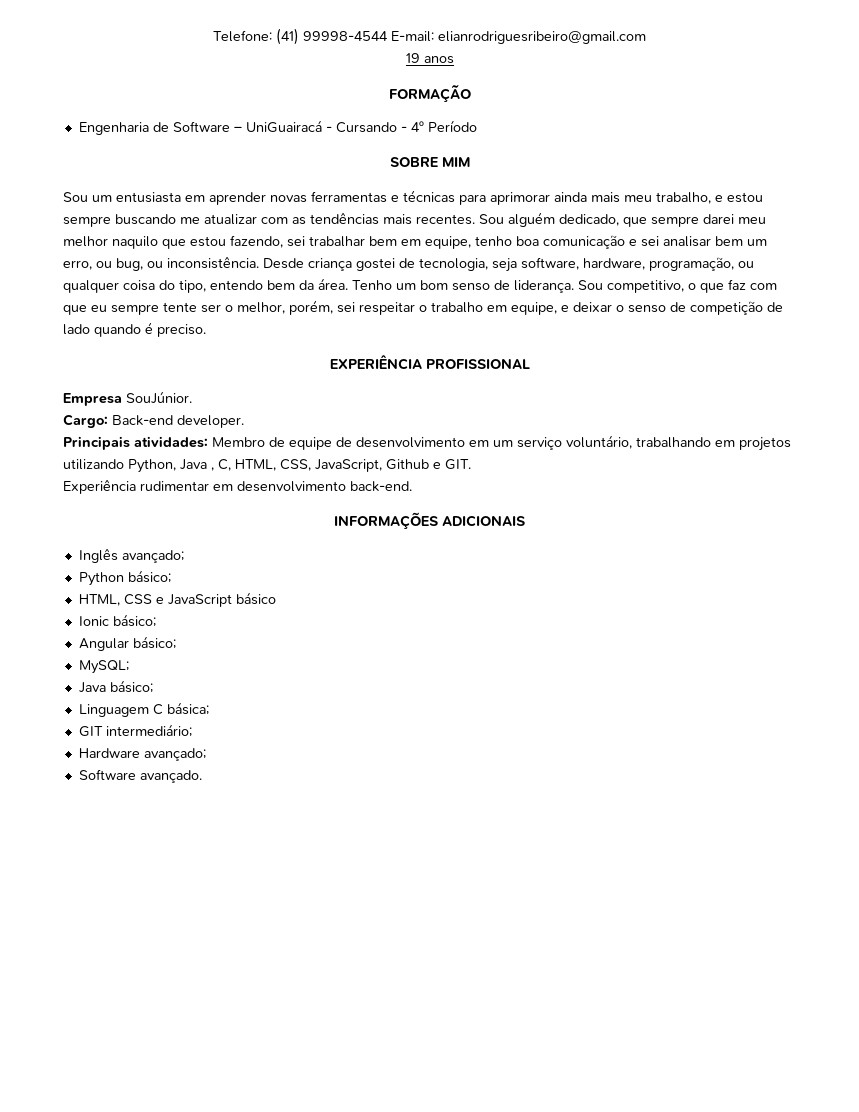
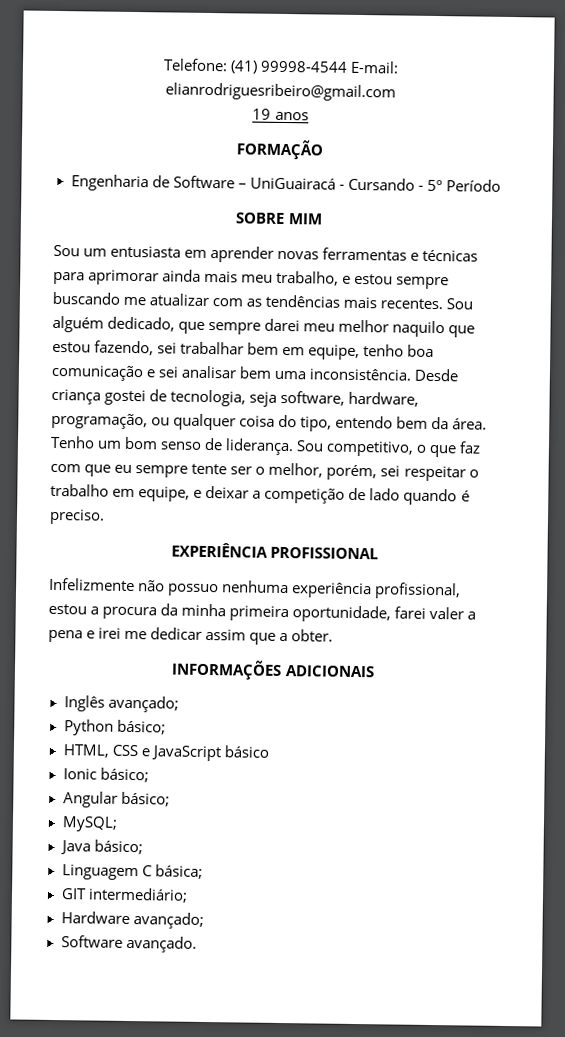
[410,121,424,132] 4º -> [426,179,443,192] 5º
[747,239,767,246] [63,258,163,271] um erro, ou bug, ou -> [274,370,307,380] uma
[616,302,686,313] o senso de -> [252,490,262,499] a
[63,391,192,406] [63,414,244,428] [63,435,791,451] [63,459,471,473] [63,480,412,494] Empresa SouJúnior. // Cargo: Back-end developer. // Principais atividades: Membro de equipe de desenvolvimento em um serviço voluntário, trabalhando em projetos utilizando Python, Java , C, HTML, CSS, JavaScript, Github e GIT. // Experiência rudimentar em desenvolvimento back-end. -> [49,577,462,600] [48,603,477,623] [48,627,334,645] Infelizmente não possuo nenhuma experiência profissional, estou a procura da minha primeira oportunidade, farei valer a pena e irei me dedicar assim que a obter.

